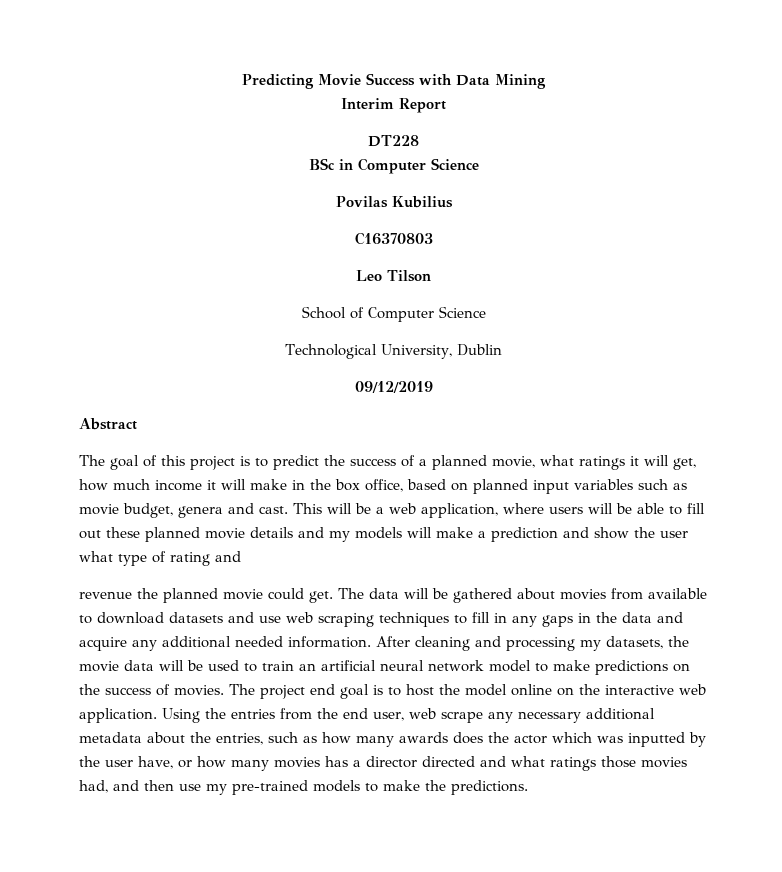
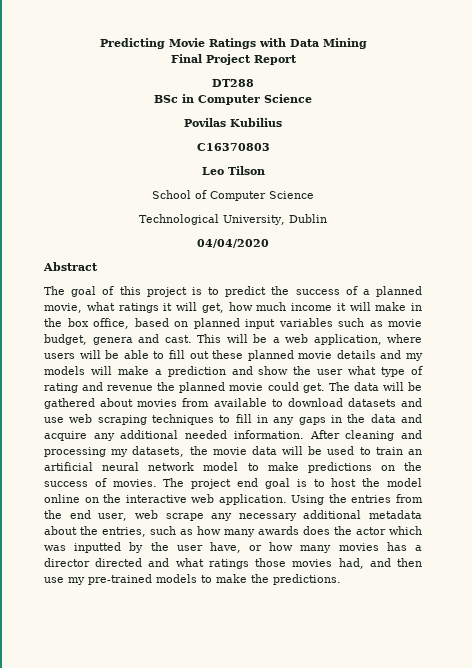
[366,73,415,86] Success -> [208,38,256,49] Ratings
[341,98,394,110] Interim -> [170,54,251,65] Final Project
[368,135,419,147] DT228 -> [212,79,254,87] DT288
[354,381,433,393] 09/12/2019 -> [197,239,269,248] 04/04/2020
(241, 556) // -> (104, 386) none

